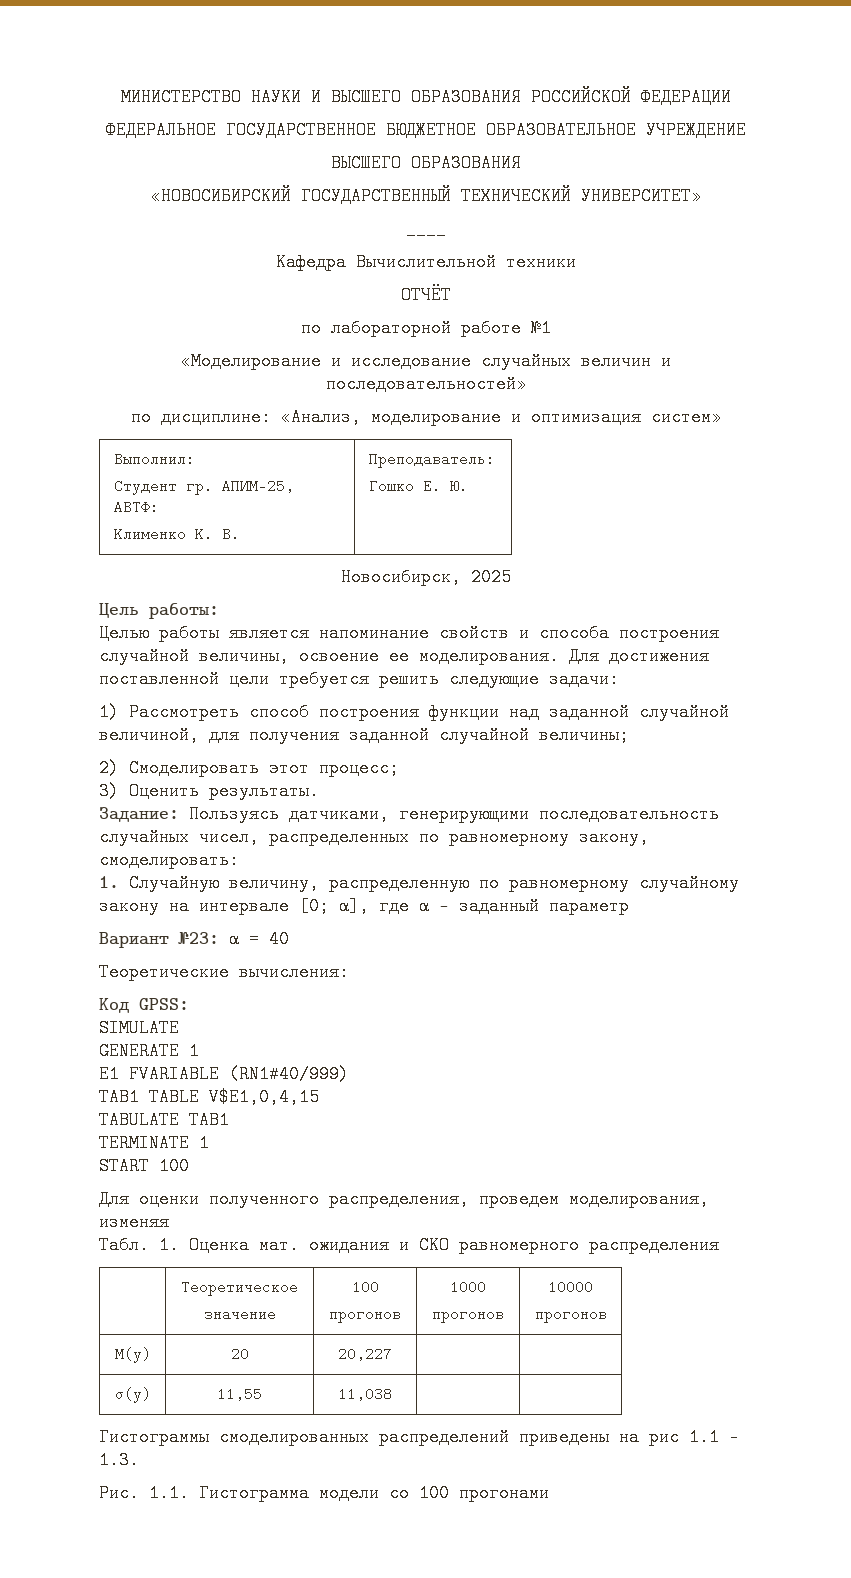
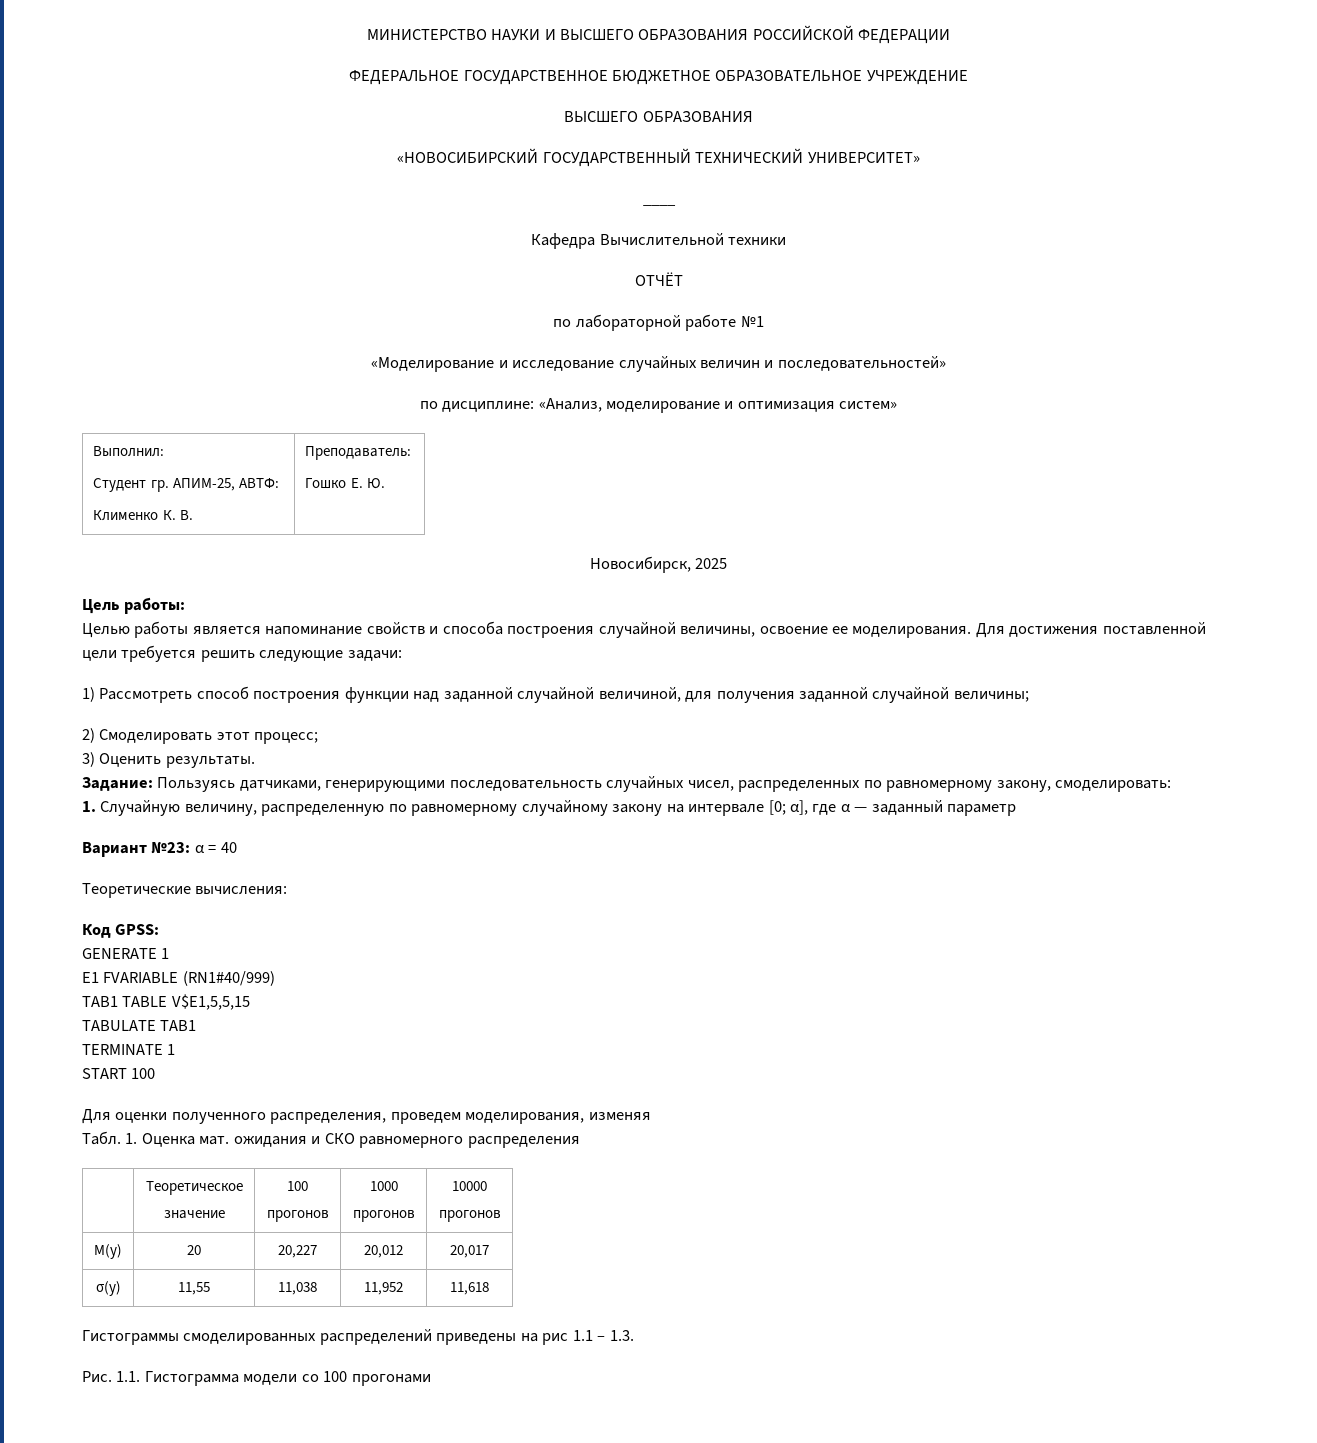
[99,1019,179,1037] // SIMULATE -> (160, 929) none
[209,1088,319,1106] V$E1,0,4,15 -> [171,994,250,1010] V$E1,5,5,15
(392, 1354) | -> [364,1245,403,1258] [450,1245,489,1258] 20,012 | 20,017
(392, 1394) | -> [364,1282,403,1295] [450,1282,489,1295] 11,952 | 11,618

